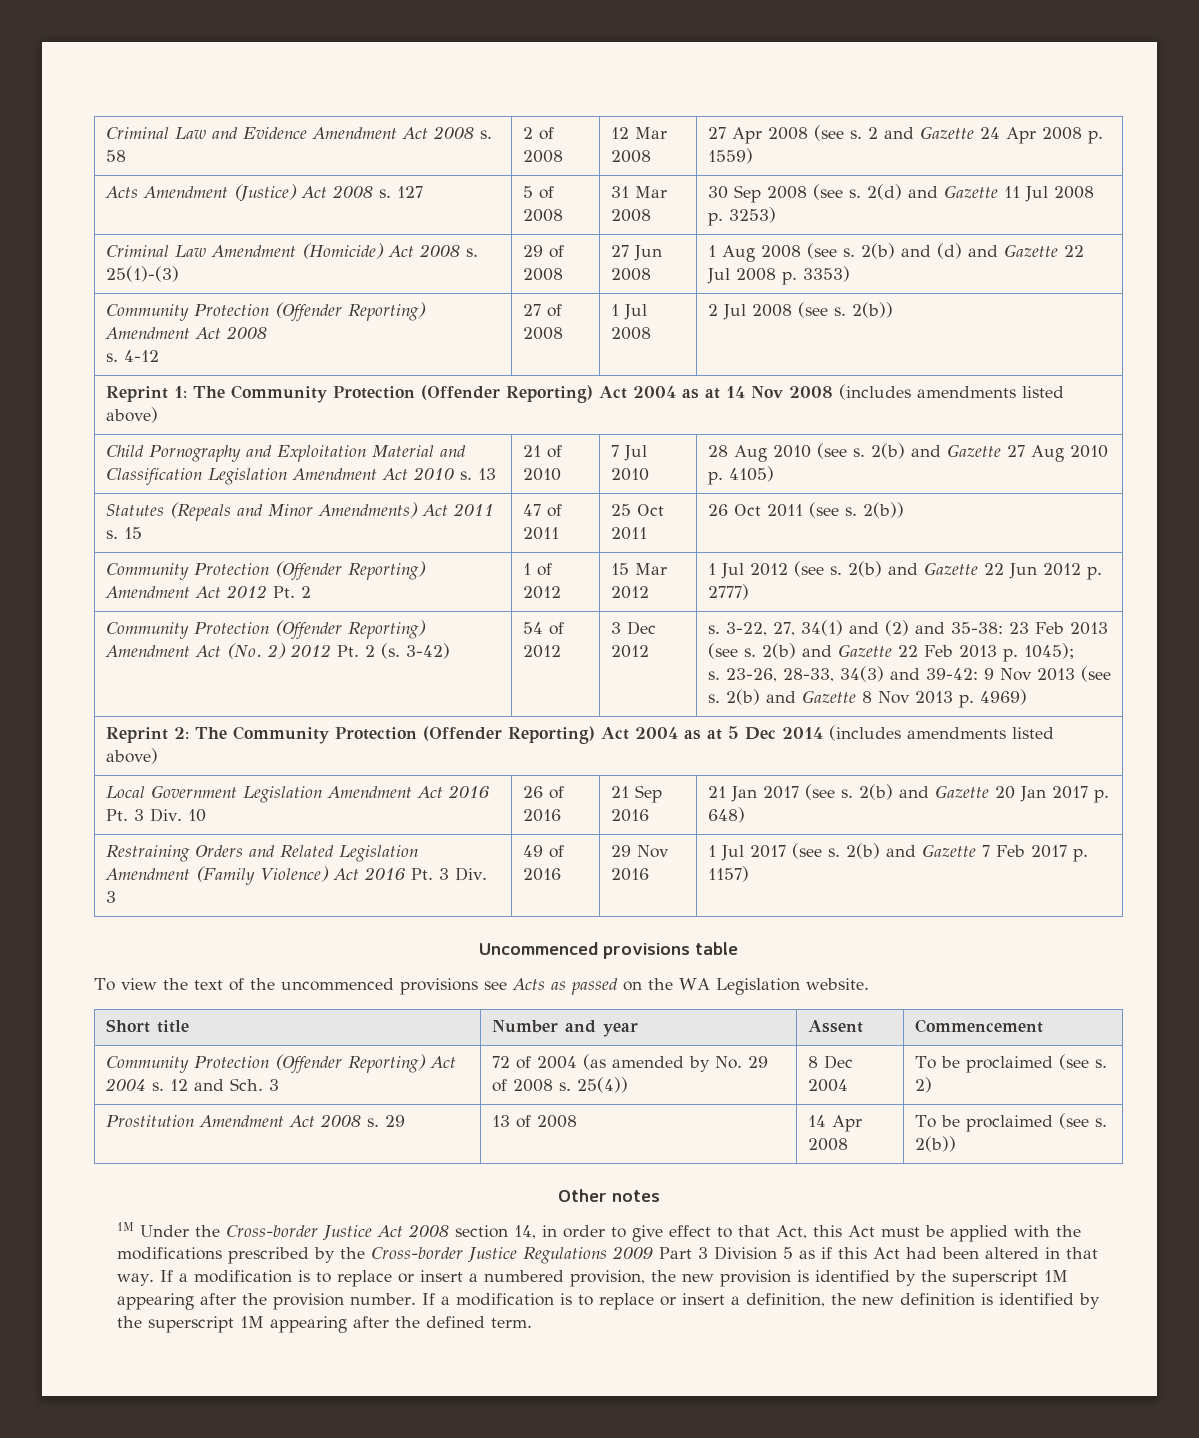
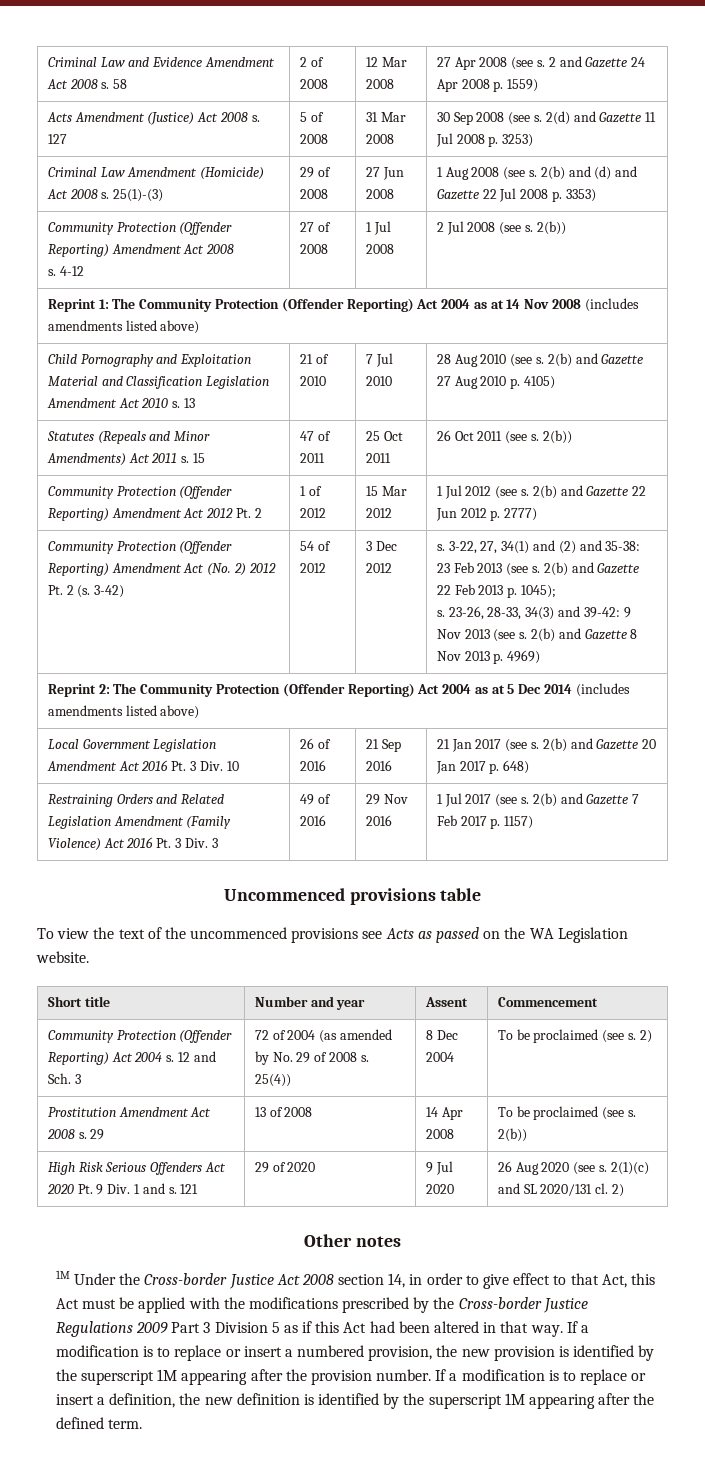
(956, 1144) none -> [47,1162,227,1175] [46,1183,199,1195] [254,1162,316,1173] [425,1161,453,1175] [425,1184,454,1194] [497,1161,649,1175] [497,1183,625,1197] // High Risk Serious Offenders Act 2020 Pt. 9 Div. 1 and s. 121 | 29 of 2020 | 9 Jul 2020 | 26 Aug 2020 (see s. 2(1)(c) and SL 2020/131 cl. 2)

